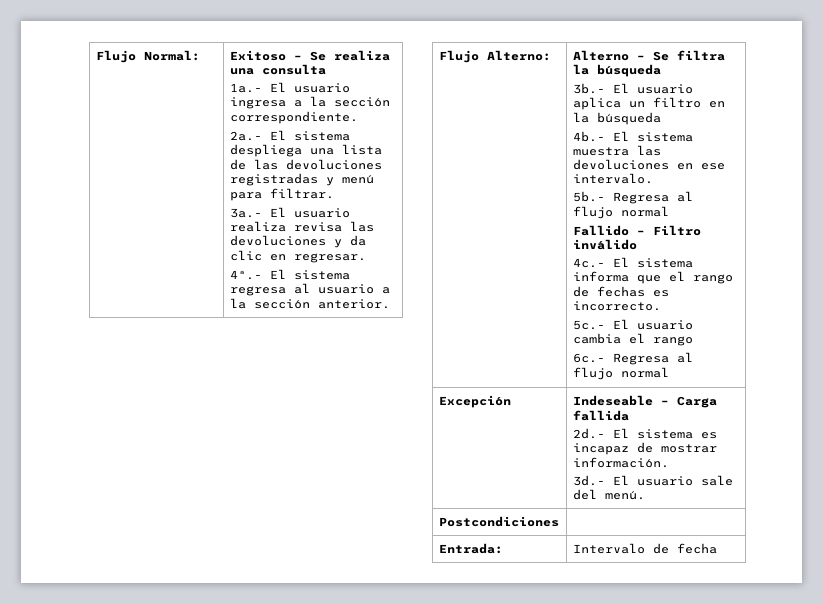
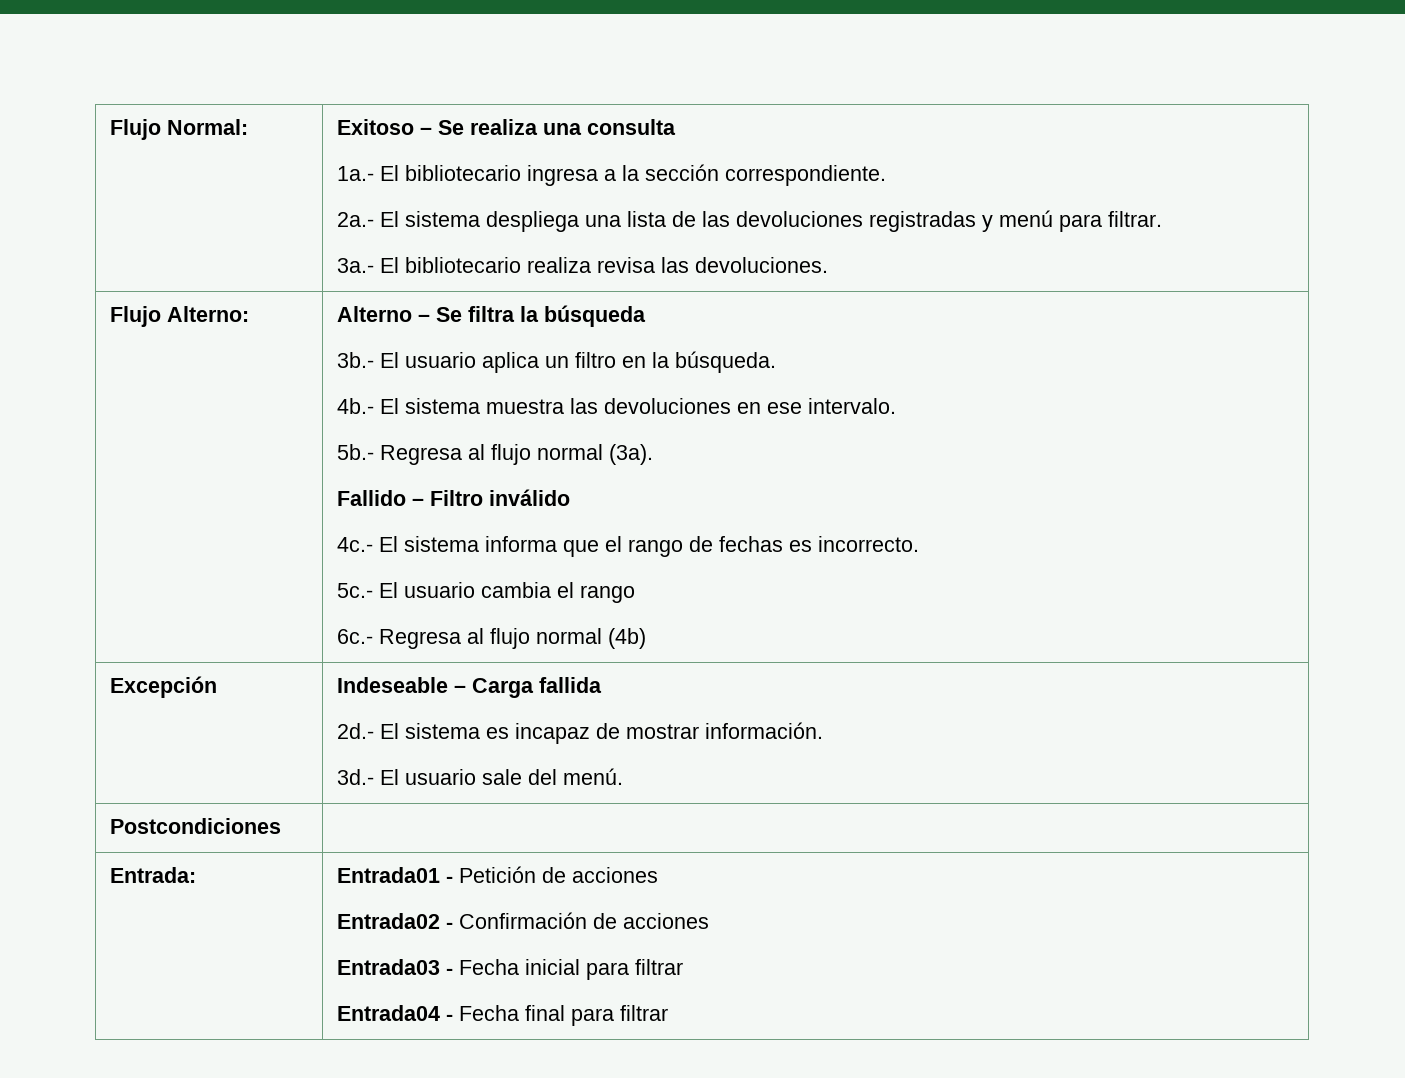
[293,83,350,93] usuario -> [405,165,522,181] bibliotecario
[293,208,350,218] usuario -> [405,257,522,273] bibliotecario
[229,235,366,248] [229,250,366,263] [229,269,350,280] [229,283,390,296] [229,298,390,309] devoluciones y da clic en regresar. // 4ª.- El sistema regresa al usuario a la sección anterior. -> [695,257,829,273] devoluciones.
[596,112,661,125] búsqueda -> [675,351,777,373] búsqueda.
(669, 211) none -> [609,444,654,465] (3a).
(669, 372) none -> [608,628,647,649] (4b)
[572,543,717,554] Intervalo de fecha -> [337,866,659,883] [337,912,710,929] [337,959,684,980] [337,1005,669,1026] Entrada01 - Petición de acciones // Entrada02 - Confirmación de acciones // Entrada03 - Fecha inicial para filtrar // Entrada04 - Fecha final para filtrar

